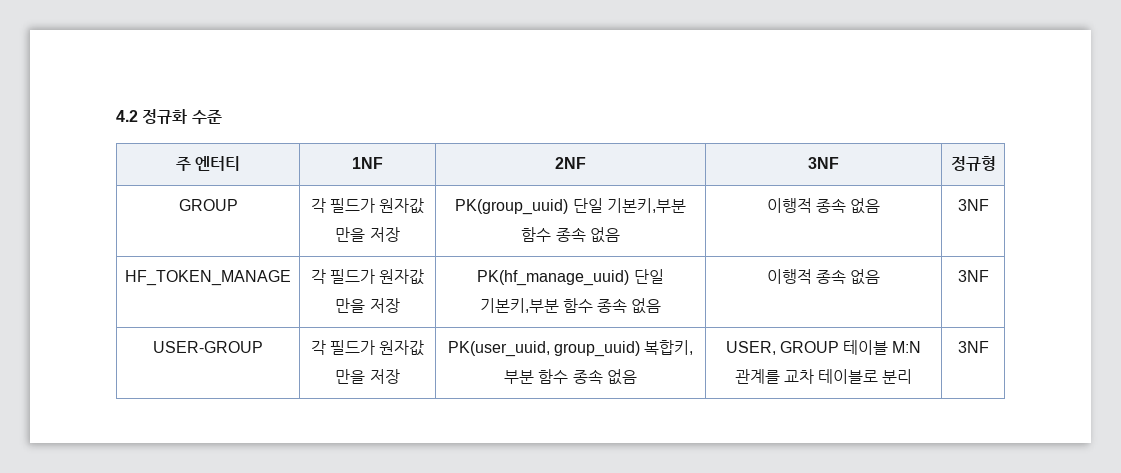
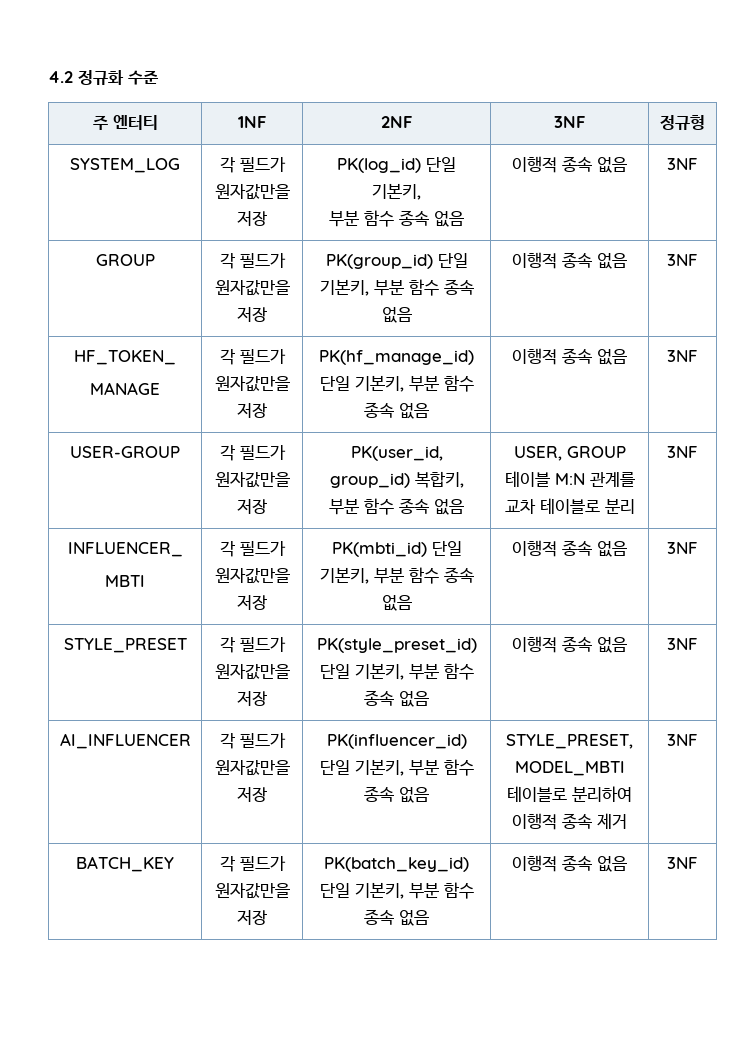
[178,199,238,211] [310,198,425,214] [335,227,400,242] [455,198,686,215] [521,227,620,243] [766,198,881,214] [957,199,989,211] [125,270,291,286] [310,269,425,285] [335,298,400,313] [477,269,664,286] [479,298,559,313] GROUP | 각 필드가 원자값 만을 저장 | PK(group_uuid) 단일 기본키,부분 함수 종속 없음 | 이행적 종속 없음 | 3NF // HF_TOKEN_MANAGE | 각 필드가 원자값 만을 저장 | PK(hf_manage_uuid) 단일 기본키,부분 -> [70,158,180,173] [219,157,286,173] [214,184,290,200] [236,211,267,226] [337,157,456,173] [372,183,421,200] [329,210,464,227] [512,156,627,173] [667,158,698,170] [95,254,155,266] [219,253,286,269] [214,280,290,296] [236,307,267,322] [325,253,468,269] [319,279,474,296] [381,307,412,323] [512,252,627,269] [667,254,698,266] [74,350,176,365] [90,382,160,395] [219,349,286,365] [214,376,290,392] [236,403,267,418] [319,350,474,365] [319,375,439,392] SYSTEM_LOG | 각 필드가 원자값만을 저장 | PK(log_id) 단일 기본키, // 부분 함수 종속 없음 | 이행적 종속 없음 | 3NF // GROUP | 각 필드가 원자값만을 저장 | PK(group_id) 단일 기본키, 부분 함수 종속 없음 | 이행적 종속 없음 | 3NF // HF_TOKEN_ // MANAGE | 각 필드가 원자값만을 저장 | PK(hf_manage_id) 단일 기본키, 부분
[379,340,425,356] [335,369,400,384] [447,341,640,357] 원자값 만을 저장 | PK(user_uuid, group_uuid) -> [214,472,290,488] [236,499,267,514] [350,446,443,461] [329,473,410,488] 원자값만을 저장 | PK(user_id, group_id)
(989, 347) none -> [67,542,183,557] [105,575,145,587] [219,541,286,557] [214,568,290,584] [236,595,267,610] [331,541,462,557] [319,567,474,584] [381,595,412,611] [512,540,627,557] [667,542,698,554] [63,638,187,653] [219,637,286,653] [214,664,290,680] [236,691,267,706] [316,638,477,653] [319,663,474,680] [364,690,429,707] [512,636,627,653] [667,638,698,650] [59,733,191,749] [219,733,286,749] [214,760,290,776] [236,787,267,802] [326,734,467,749] [319,759,474,776] [364,786,429,803] [506,734,633,749] [514,761,625,776] [507,786,632,802] [512,813,627,830] [667,734,698,746] [76,856,174,872] [219,856,286,872] [214,883,290,899] [236,910,267,925] [324,857,469,872] [319,882,474,899] [364,909,429,926] [512,855,627,872] [667,857,698,869] // INFLUENCER_ // MBTI | 각 필드가 원자값만을 저장 | PK(mbti_id) 단일 기본키, 부분 함수 종속 없음 | 이행적 종속 없음 | 3NF // STYLE_PRESET | 각 필드가 원자값만을 저장 | PK(style_preset_id) 단일 기본키, 부분 함수 종속 없음 | 이행적 종속 없음 | 3NF // AI_INFLUENCER | 각 필드가 원자값만을 저장 | PK(influencer_id) 단일 기본키, 부분 함수 종속 없음 | STYLE_PRESET, MODEL_MBTI 테이블로 분리하여 이행적 종속 제거 | 3NF // BATCH_KEY | 각 필드가 원자값만을 저장 | PK(batch_key_id) 단일 기본키, 부분 함수 종속 없음 | 이행적 종속 없음 | 3NF

